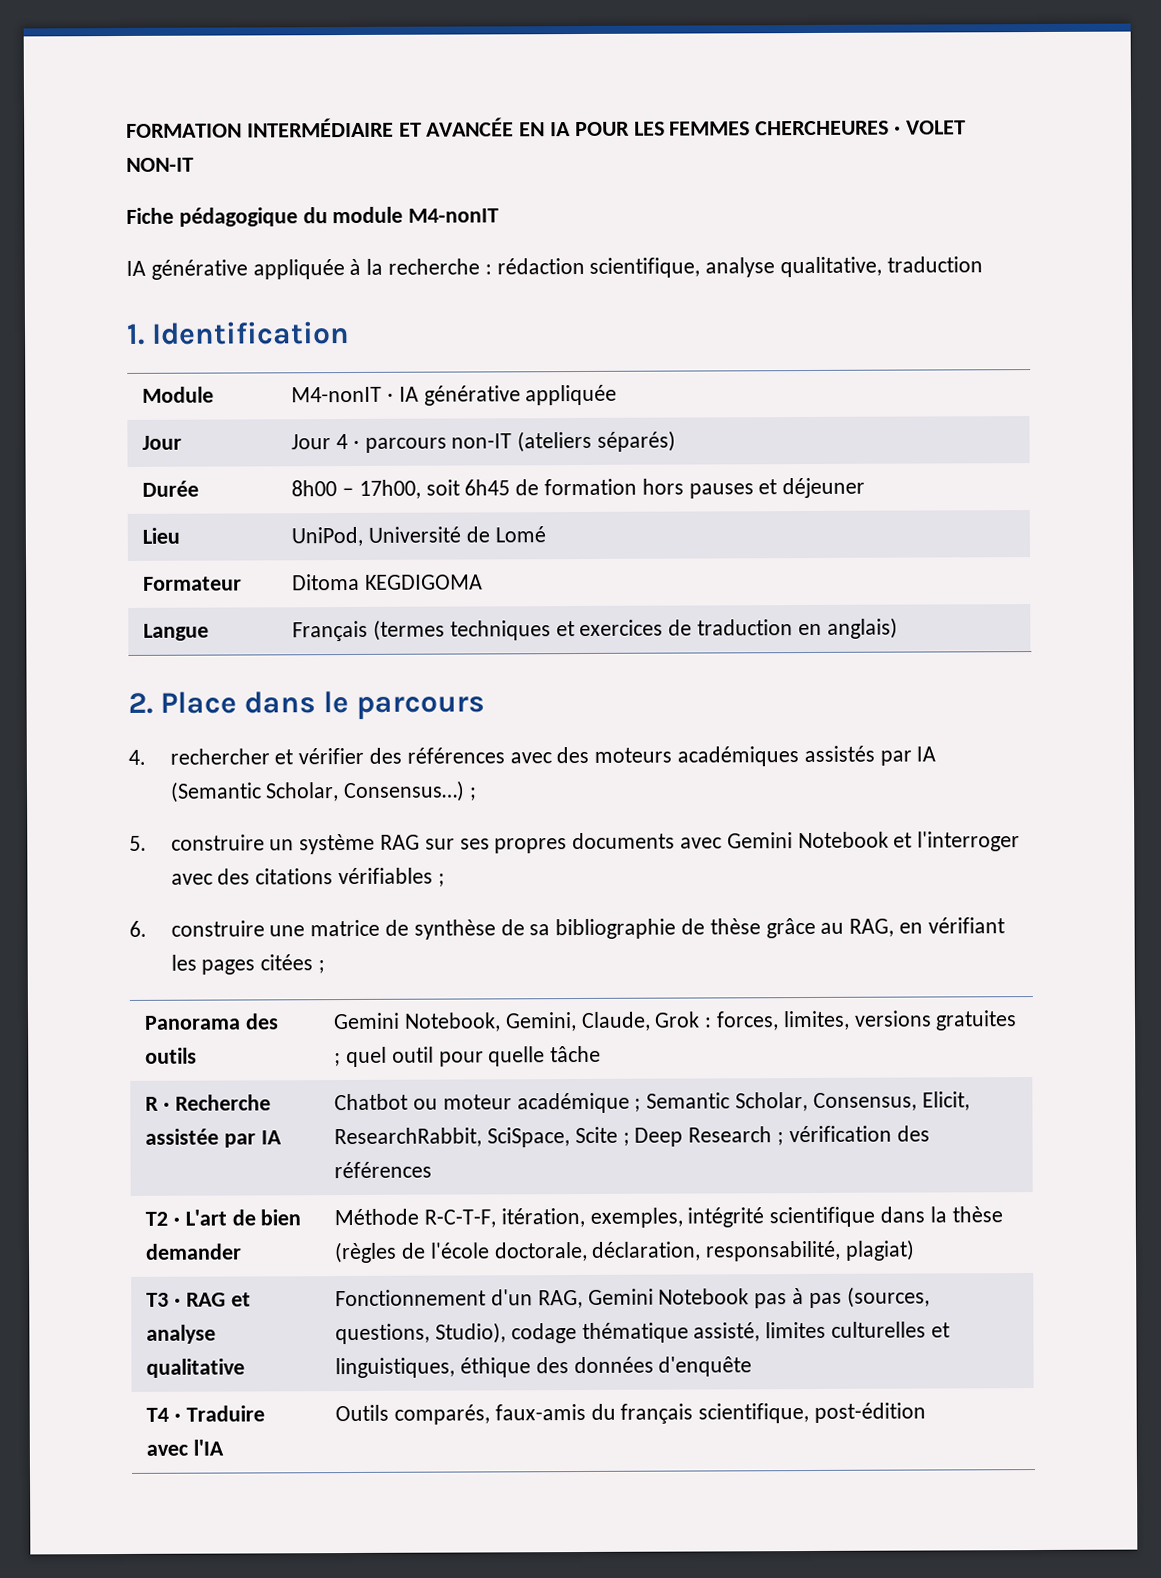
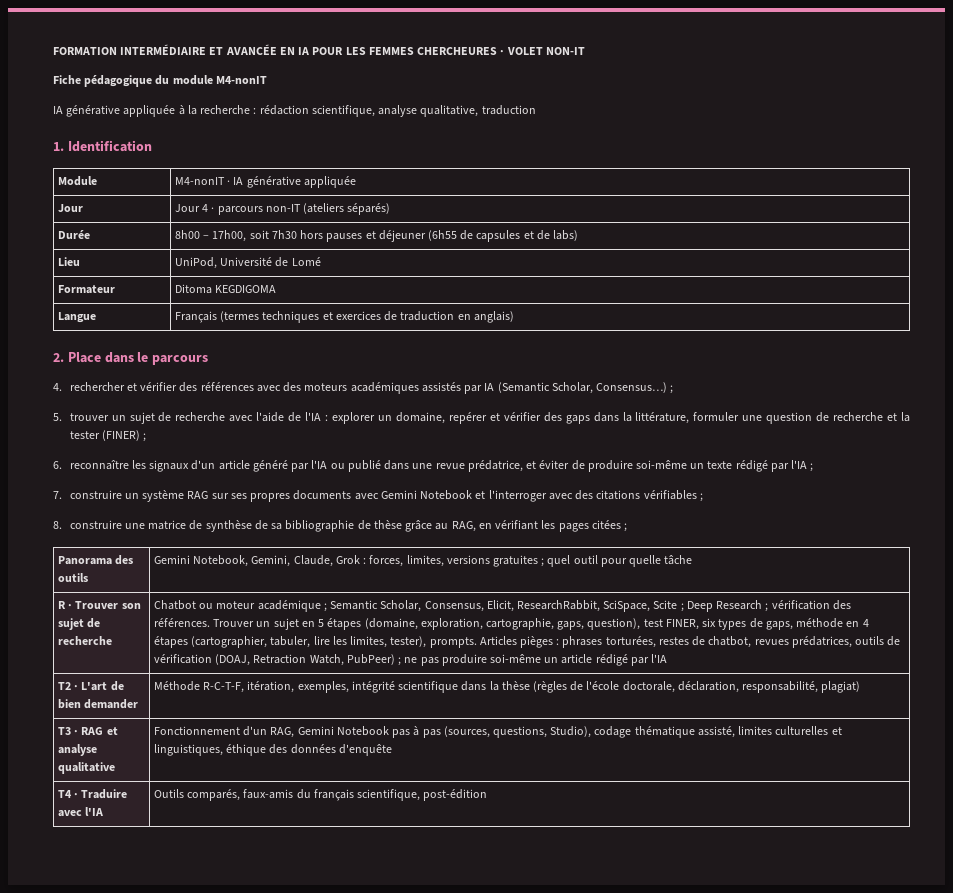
[464,478,637,496] 6h45 de formation -> [271,230,297,239] 7h30
(866, 488) none -> [428,230,579,242] (6h55 de capsules et de labs)
(147, 843) none -> [69,412,911,424] [69,430,147,442] [53,460,814,472] [53,491,62,499] trouver un sujet de recherche avec l'aide de l'IA : explorer un domaine, repérer et vérifier des gaps dans la littérature, formuler une question de recherche et la tester (FINER) ; // 6. reconnaître les signaux d'un article généré par l'IA ou publié dans une revue prédatrice, et éviter de produire soi-même un texte rédigé par l'IA ; // 7.
[129,920,147,937] 6. -> [53,521,62,529] 8.
[174,1094,271,1111] [145,1128,282,1148] Recherche assistée par IA -> [75,601,141,609] [57,618,101,630] [57,636,112,645] Trouver son sujet de recherche
[334,1161,433,1179] références -> [153,618,869,630] [153,636,901,648] [153,654,668,666] références. Trouver un sujet en 5 étapes (domaine, exploration, cartographie, gaps, question), test FINER, six types de gaps, méthode en 4 étapes (cartographier, tabuler, lire les limites, tester), prompts. Articles pièges : phrases torturées, restes de chatbot, revues prédatrices, outils de vérification (DOAJ, Retraction Watch, PubPeer) ; ne pas produire soi-même un article rédigé par l'IA

